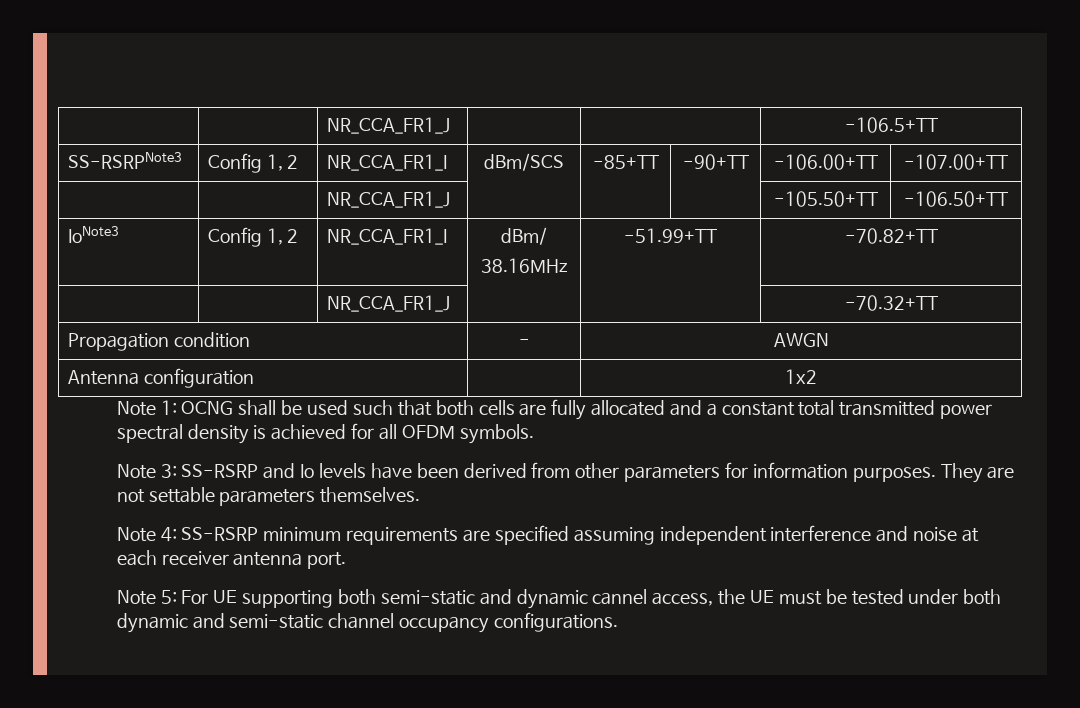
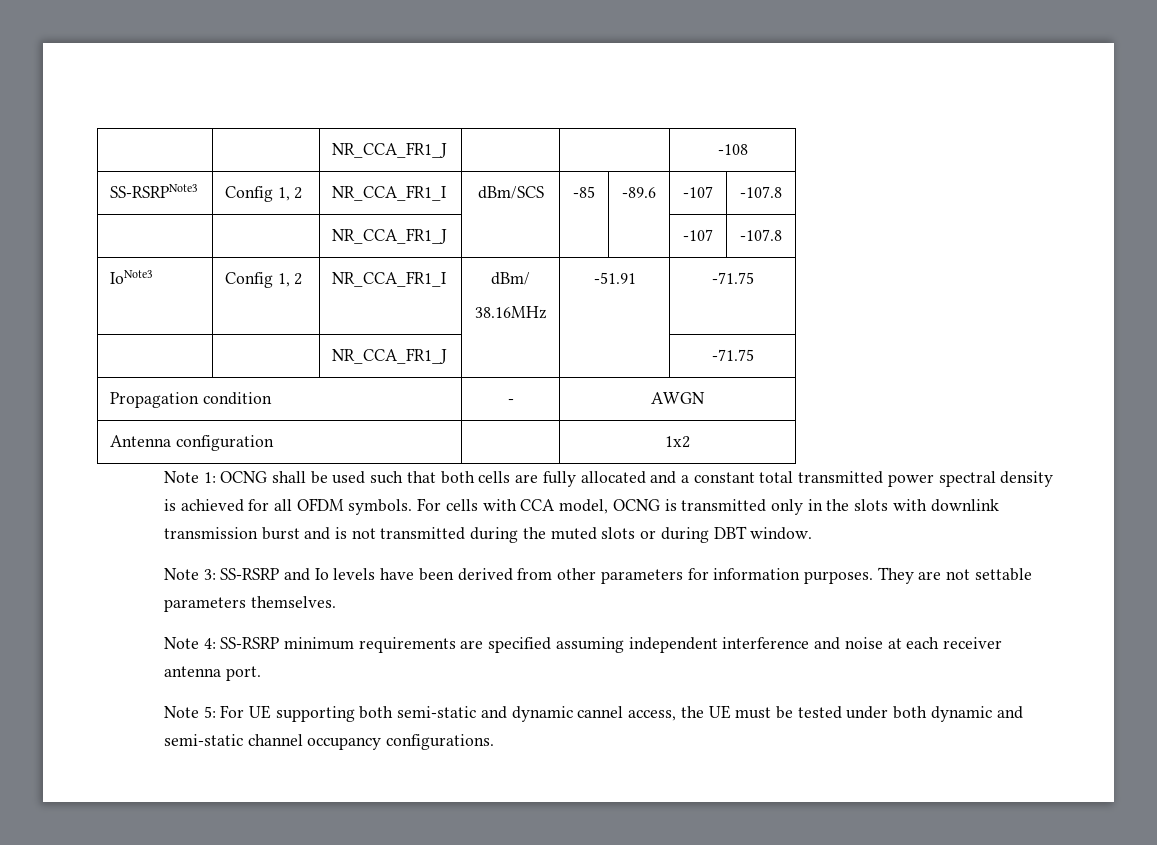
[326,117,450,134] [844,117,938,133] | | NR_CCA_FR1_J | | | -106.5+TT -> [332,142,448,158] [717,144,748,155] | | NR_CCA_FR1_J | | | -108
[592,155,659,169] [682,154,749,170] [773,154,878,170] [904,154,1008,170] -85+TT | -90+TT | -106.00+TT | -107.00+TT -> [573,186,595,198] [622,187,656,198] [683,186,713,198] [740,186,782,198] -85 | -89.6 | -107 | -107.8
[773,191,878,207] [904,191,1008,207] -105.50+TT | -106.50+TT -> [683,229,713,241] [740,229,782,241] -107 | -107.8
[624,228,717,243] [844,228,938,244] [326,295,450,312] [844,295,938,311] -51.99+TT | -70.82+TT // | | NR_CCA_FR1_J | | | -70.32+TT -> [593,272,636,284] [711,272,754,284] [332,348,448,364] [711,349,754,361] -51.91 | -71.75 // | | NR_CCA_FR1_J | | | -71.75
(534, 434) none -> [417,498,999,515] [163,526,813,543] For cells with CCA model, OCNG is transmitted only in the slots with downlink transmission burst and is not transmitted during the muted slots or during DBT window.

